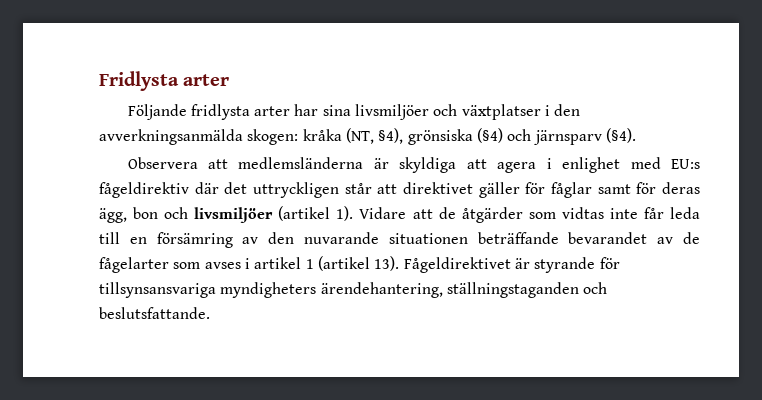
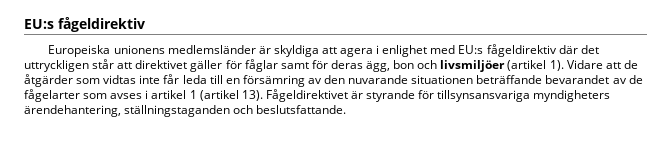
[99,71,230,91] [127,104,581,120] [99,128,636,145] [127,157,364,169] Fridlysta arter // Följande fridlysta arter har sina livsmiljöer och växtplatser i den avverkningsanmälda skogen: kråka (NT, §4), grönsiska (§4) och järnsparv (§4). // Observera att medlemsländerna -> [24,17,145,32] [48,45,256,57] EU:s fågeldirektiv // Europeiska unionens medlemsländer

